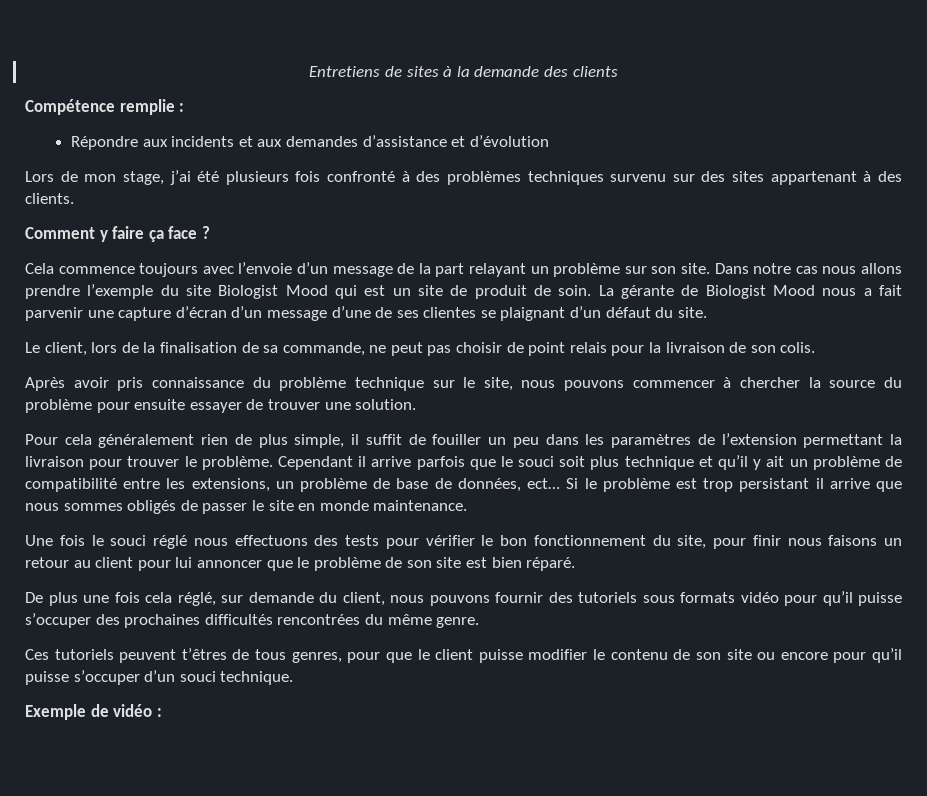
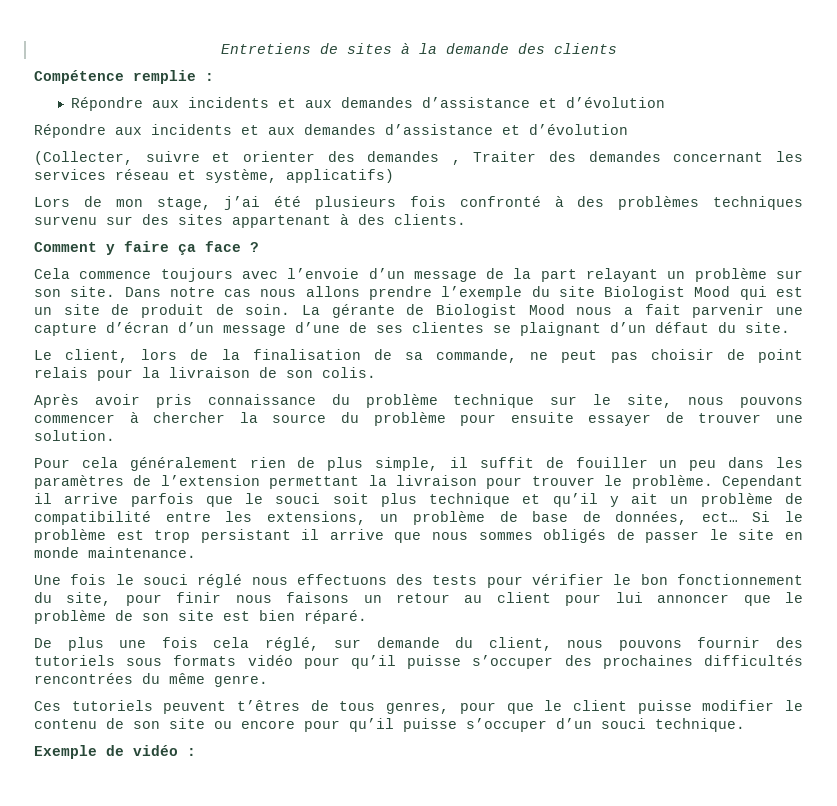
(549, 141) none -> [34,124,628,138] [34,151,803,165] [34,169,394,183] // Répondre aux incidents et aux demandes d’assistance et d’évolution // (Collecter, suivre et orienter des demandes , Traiter des demandes concernant les services réseau et système, applicatifs)

